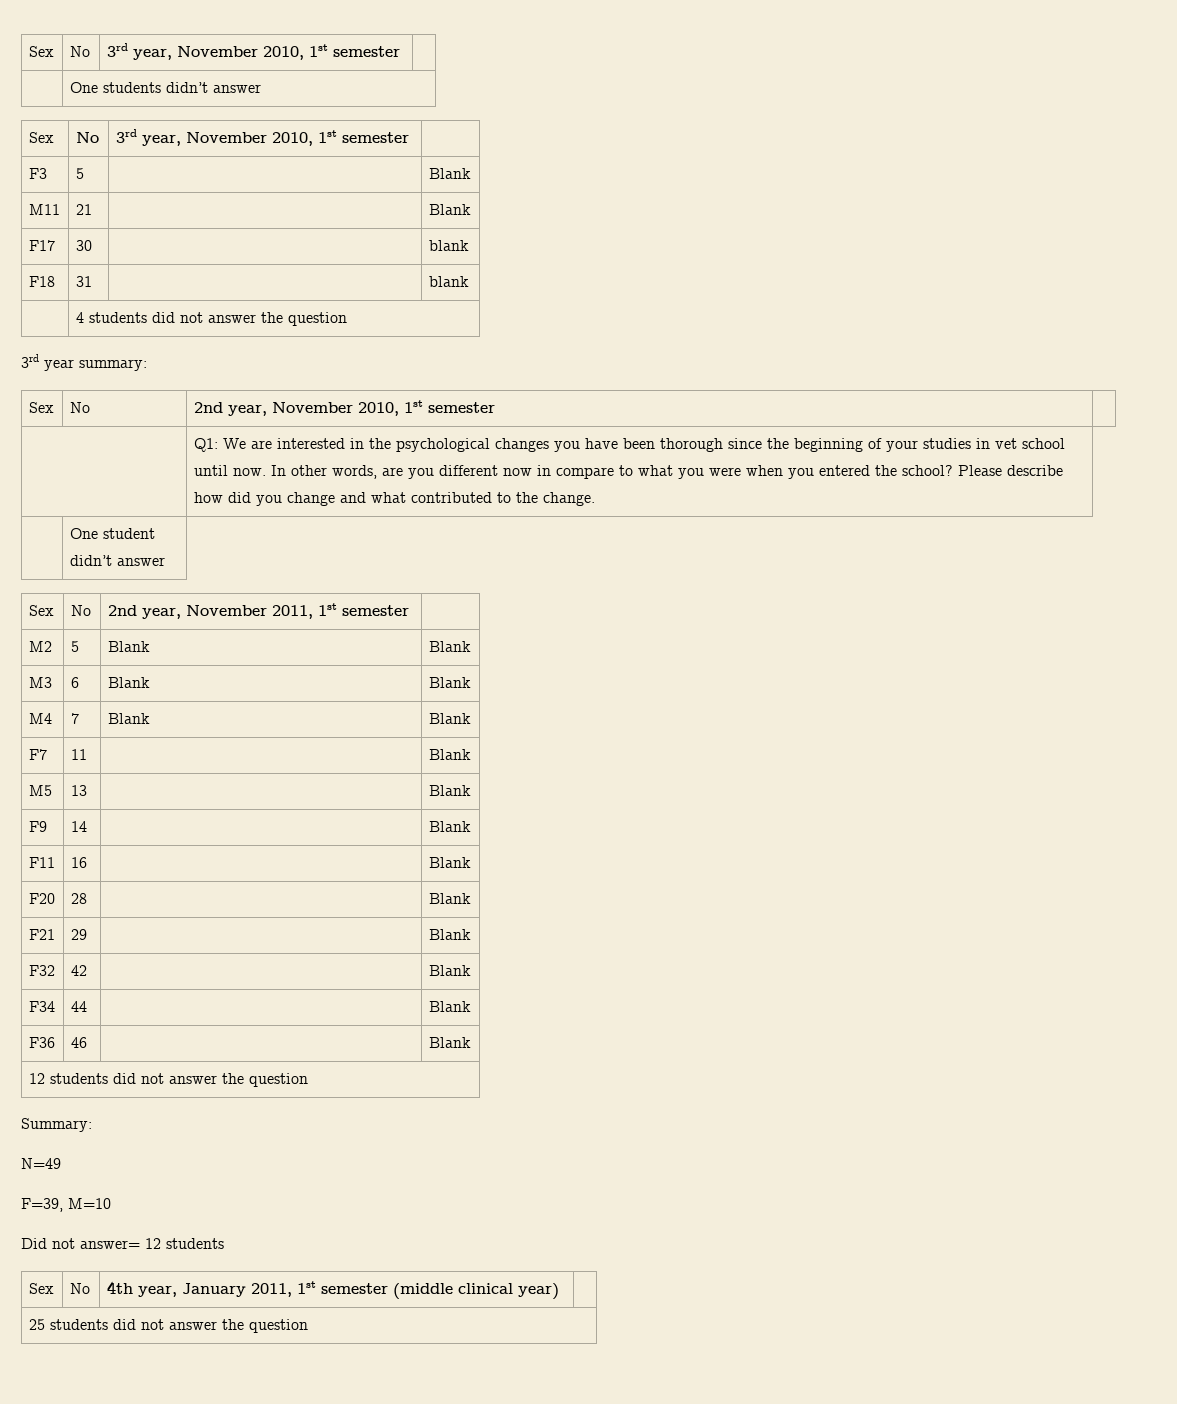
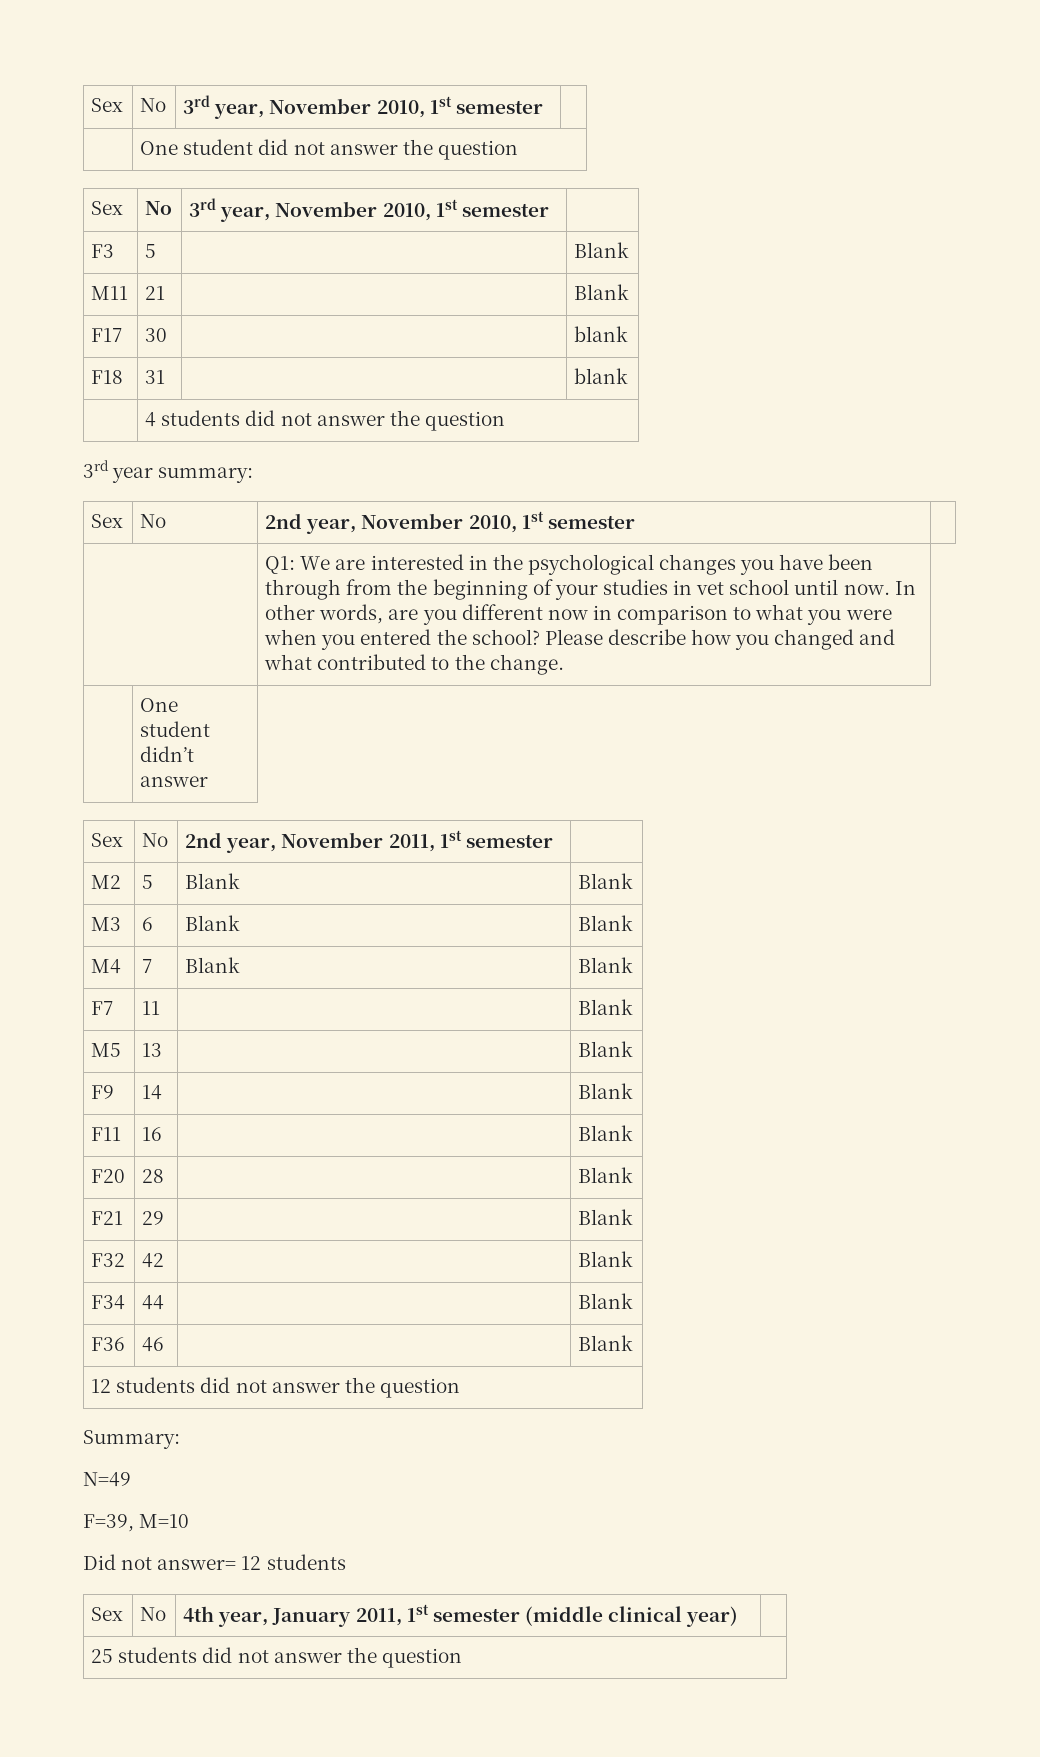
[102,82,261,93] students didn’t answer -> [183,139,518,160] student did not answer the question
[659,438,762,452] thorough since -> [265,579,393,600] through from
[555,467,614,479] compare -> [617,605,729,625] comparison
[227,492,335,506] did you change -> [735,629,855,650] you changed

